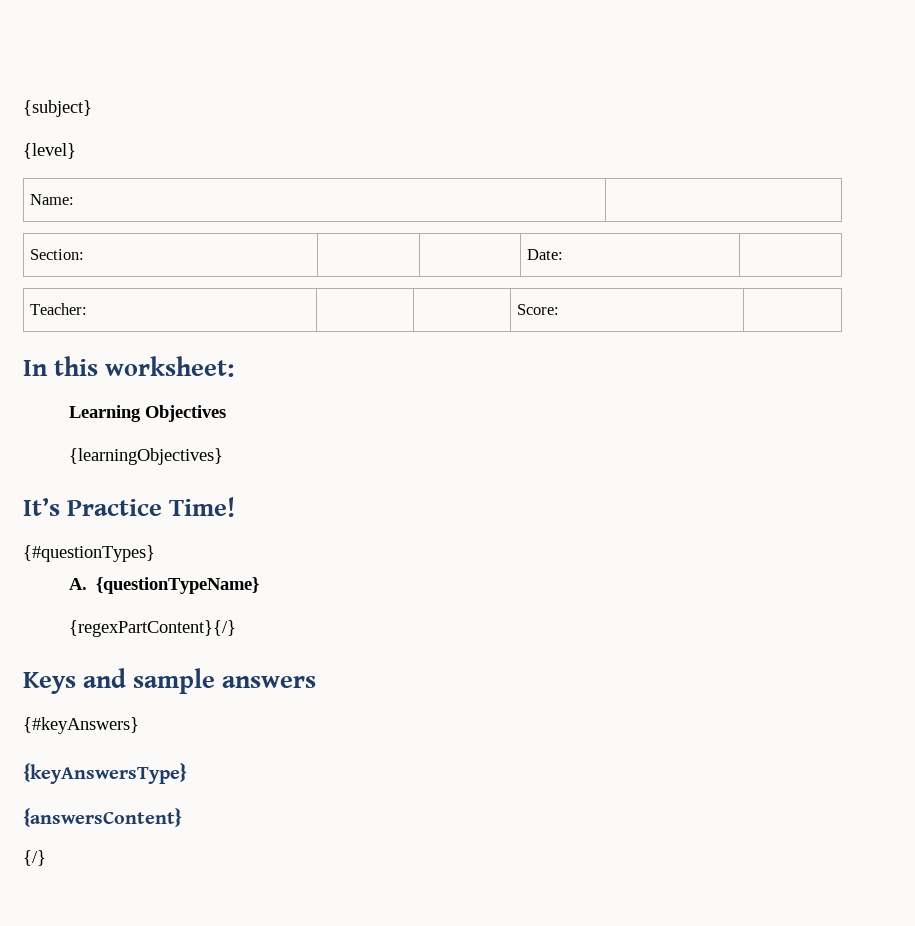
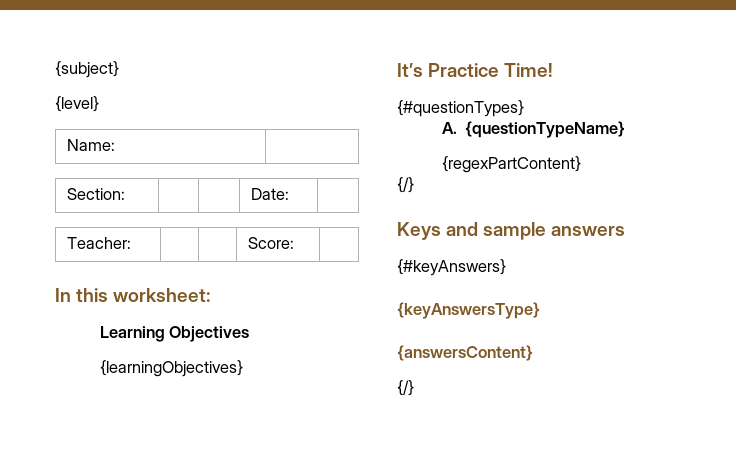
[68,620,236,637] {regexPartContent}{/} -> [441,156,581,173] [397,177,414,193] {regexPartContent} // {/}

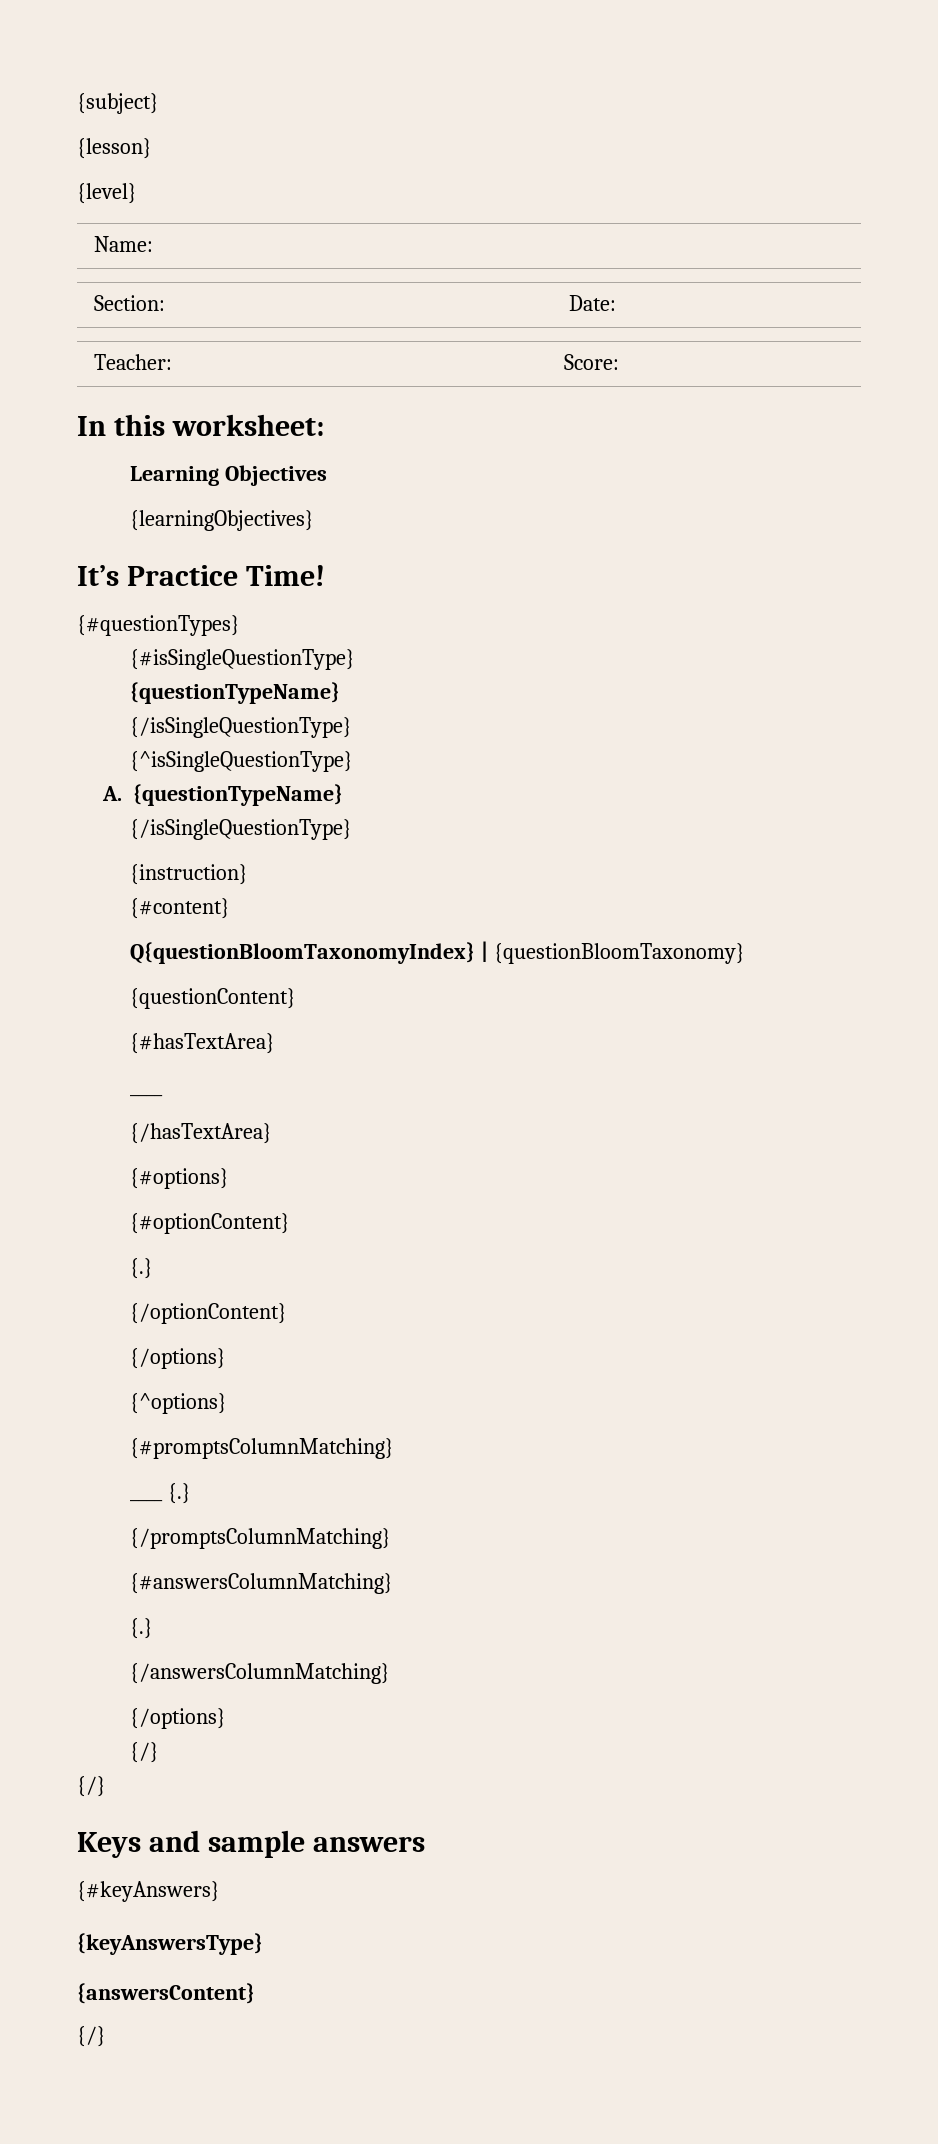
(119, 69) none -> [77,138,152,159] // {lesson}
[441,121,625,138] [441,156,581,173] A. {questionTypeName} // {regexPartContent} -> [129,649,355,670] [129,682,340,704] [129,717,352,738] [129,751,353,772] [102,784,344,806] [129,819,352,840] [129,864,248,885] [129,898,230,919] [129,941,745,964] [129,988,296,1009] [129,1033,275,1054] [129,1094,163,1097] [129,1123,272,1144] [129,1168,229,1189] [129,1213,290,1234] [129,1258,153,1279] [129,1303,287,1324] [129,1348,226,1369] [129,1393,227,1414] [129,1438,394,1459] [129,1483,191,1504] [129,1528,391,1549] [129,1573,393,1594] [129,1618,153,1639] [129,1663,390,1684] [129,1708,226,1729] [129,1742,159,1763] {#isSingleQuestionType} // {questionTypeName} // {/isSingleQuestionType} // {^isSingleQuestionType} // A. {questionTypeName} // {/isSingleQuestionType} // {instruction} // {#content} // Q{questionBloomTaxonomyIndex} | {questionBloomTaxonomy} // {questionContent} // {#hasTextArea} // ____ // {/hasTextArea} // {#options} // {#optionContent} // {.} // {/optionContent} // {/options} // {^options} // {#promptsColumnMatching} // ____ {.} // {/promptsColumnMatching} // {#answersColumnMatching} // {.} // {/answersColumnMatching} // {/options} // {/}

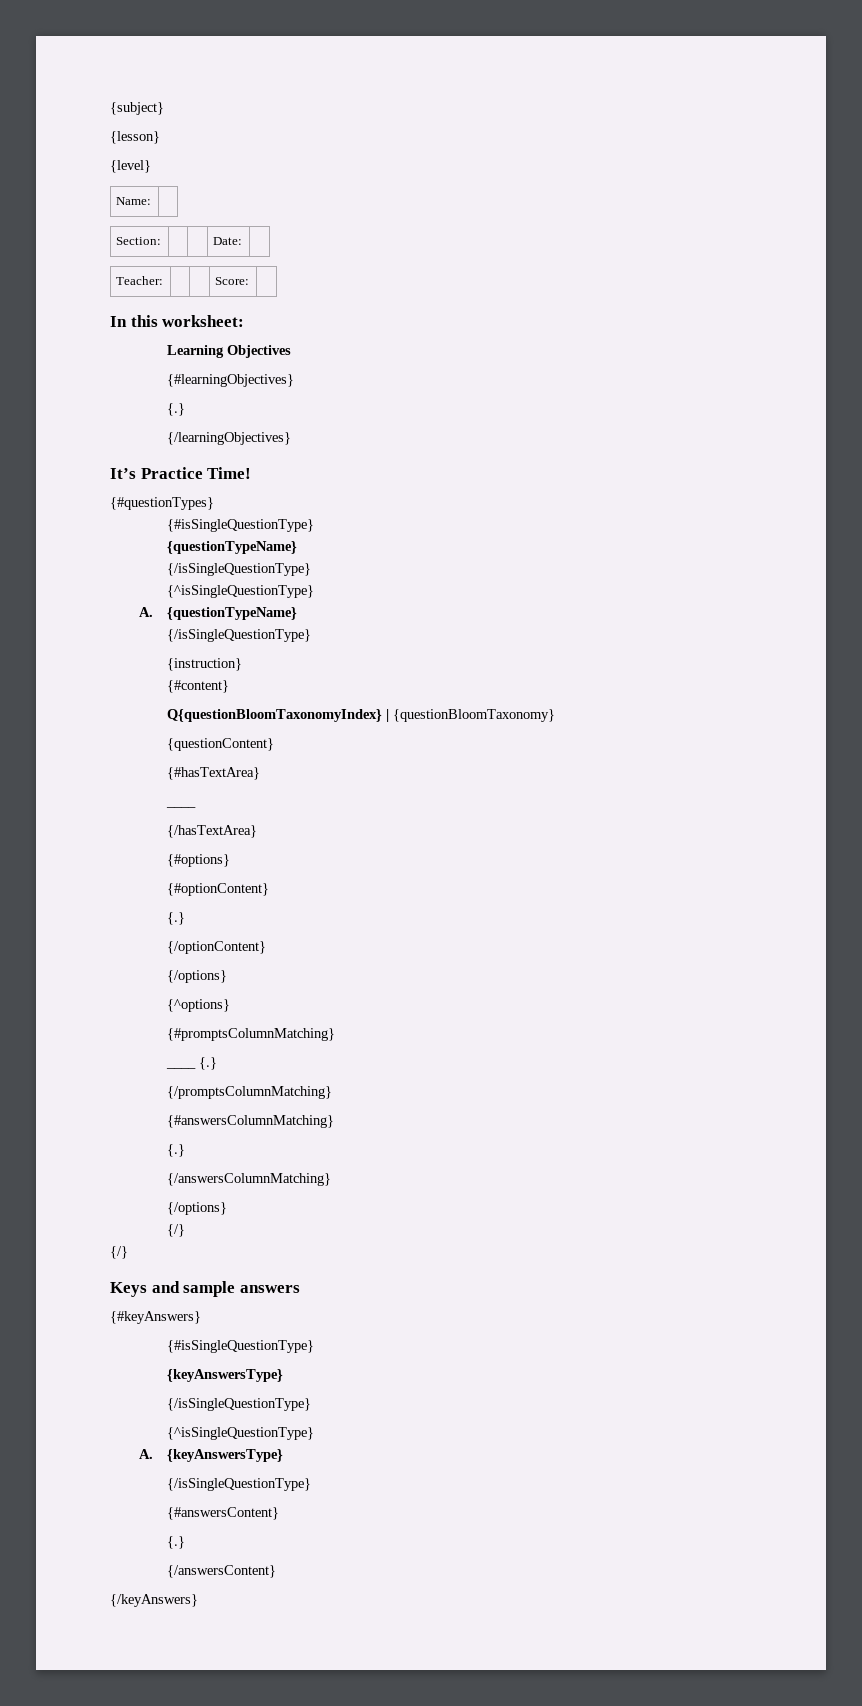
[129,510,314,531] {learningObjectives} -> [167,374,295,387] [167,403,186,416] [167,432,292,445] {#learningObjectives} // {.} // {/learningObjectives}
[77,1933,263,1955] [77,1983,255,2004] [77,2026,106,2047] // {keyAnswersType} // {answersContent} // {/} -> [167,1340,315,1353] [167,1369,284,1382] [167,1398,312,1411] [167,1427,315,1440] [138,1449,284,1462] [167,1478,312,1491] [167,1507,280,1520] [167,1536,186,1549] [167,1565,277,1578] [110,1594,198,1607] // {#isSingleQuestionType} // {keyAnswersType} // {/isSingleQuestionType} // {^isSingleQuestionType} // A. {keyAnswersType} // {/isSingleQuestionType} // {#answersContent} // {.} // {/answersContent} // {/keyAnswers}

